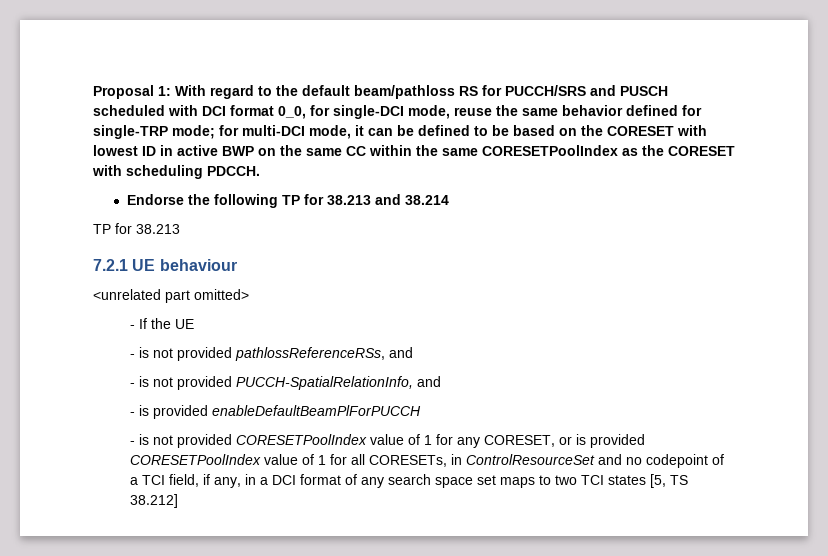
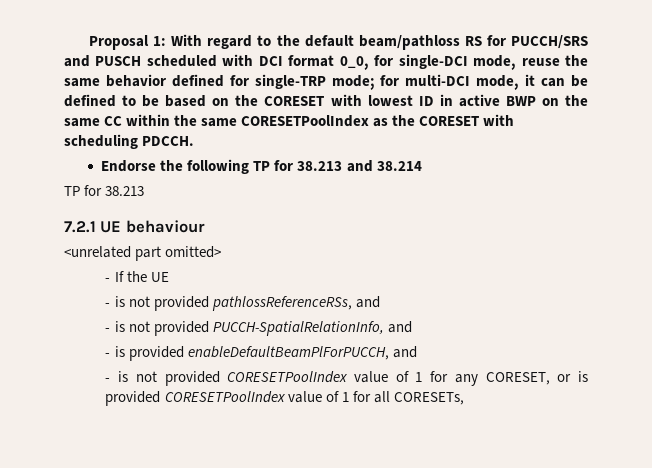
[212,405,422,416] enableDefaultBeamPlForPUCCH -> [187,346,417,360] enableDefaultBeamPlForPUCCH, and
[451,454,725,468] [130,474,689,488] [130,494,179,508] in ControlResourceSet and no codepoint of a TCI field, if any, in a DCI format of any search space set maps to two TCI states [5, TS 38.212] -> (464, 398) none

